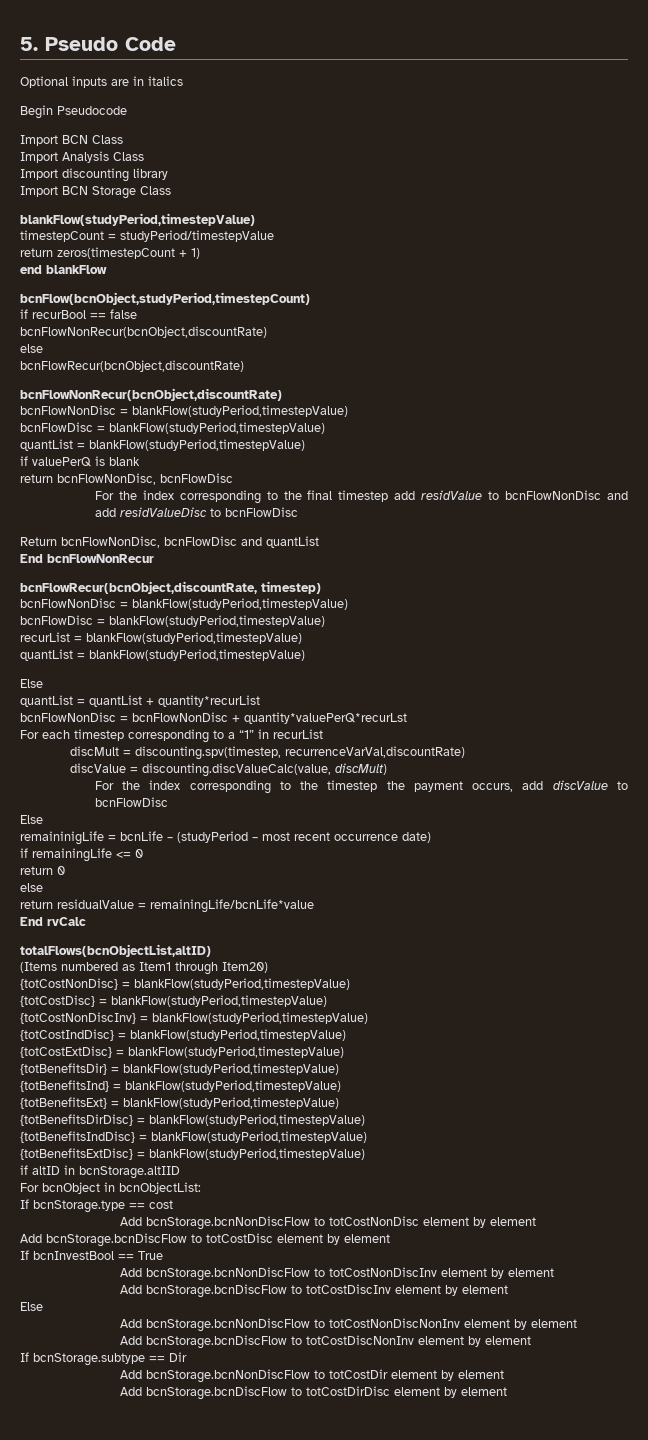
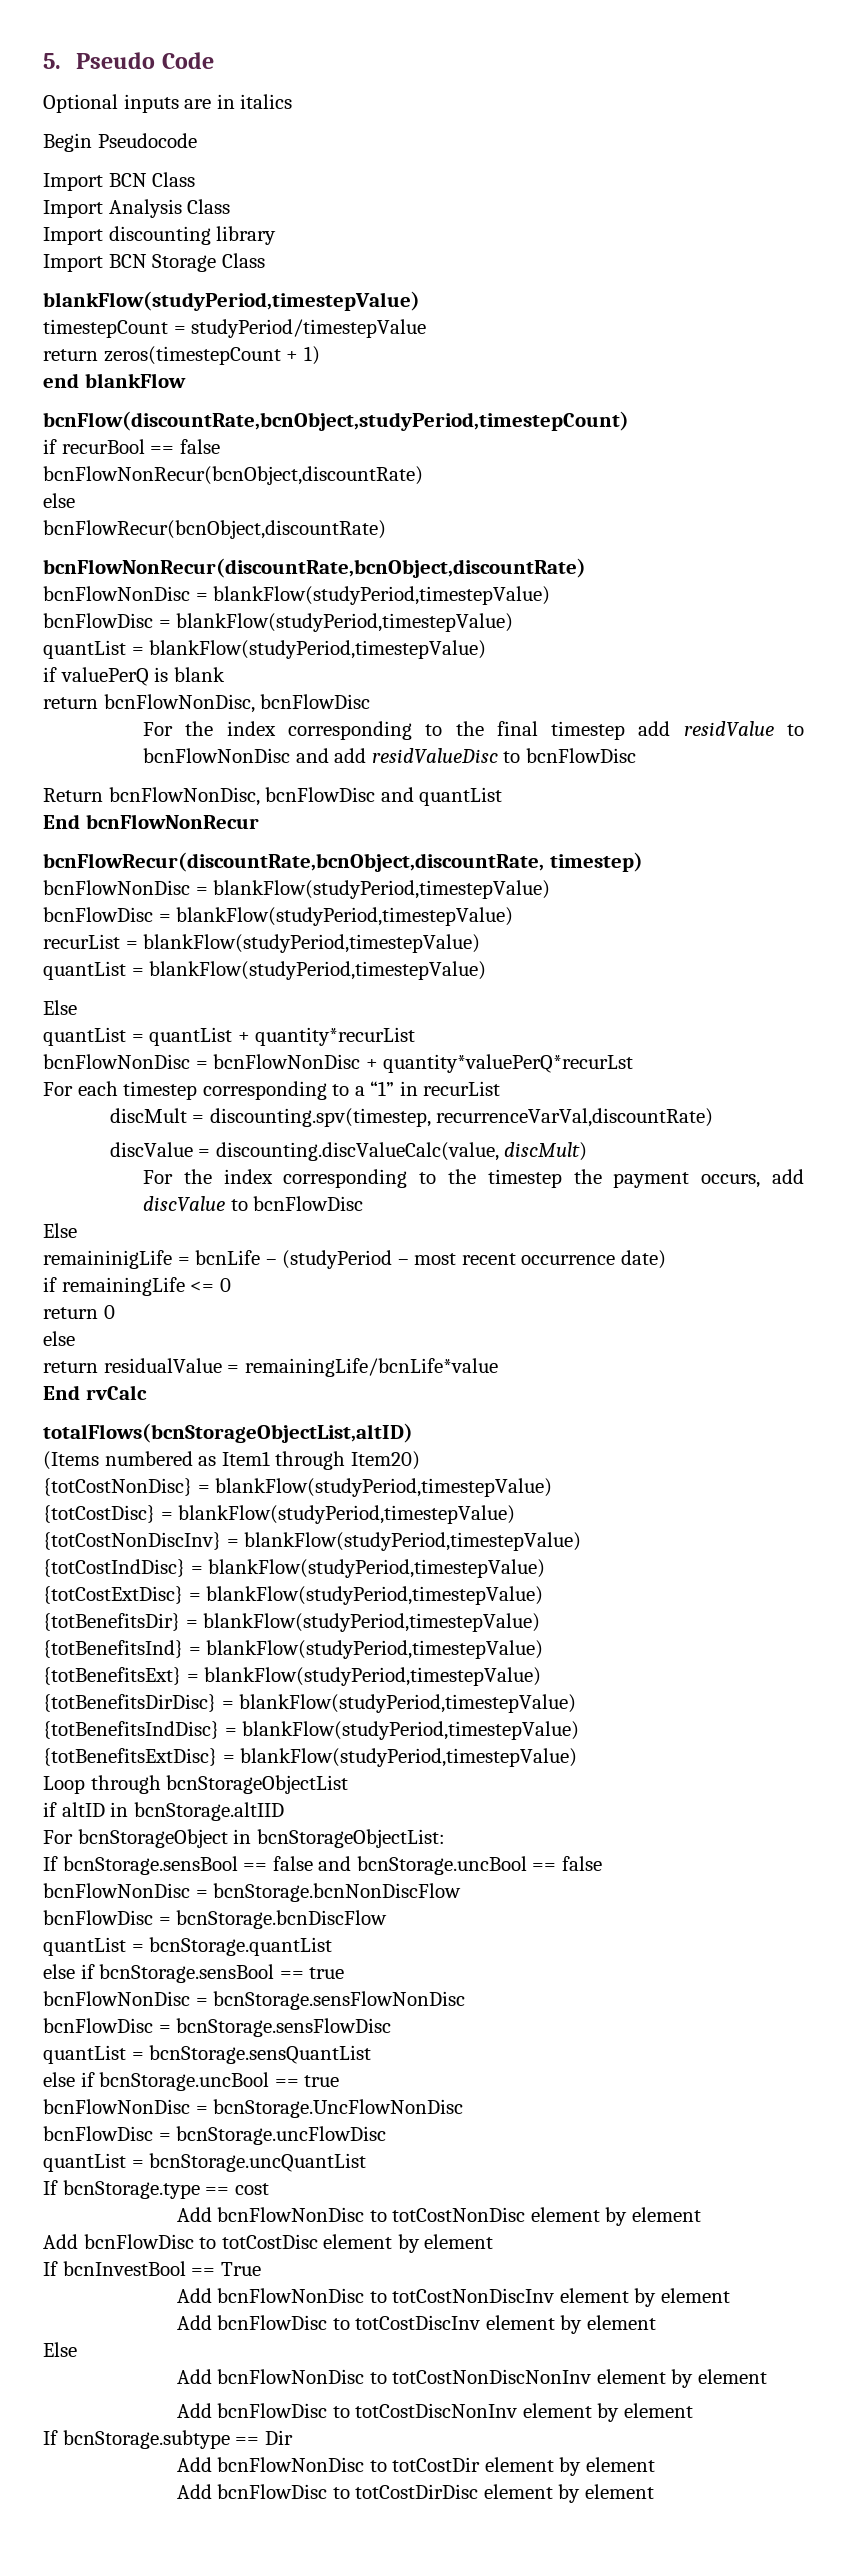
[20,292,310,305] bcnFlow(bcnObject,studyPeriod,timestepCount) -> [43,411,629,431] bcnFlow(discountRate,bcnObject,studyPeriod,timestepCount)
[20,388,282,401] bcnFlowNonRecur(bcnObject,discountRate) -> [43,558,586,578] bcnFlowNonRecur(discountRate,bcnObject,discountRate)
[20,581,257,594] bcnFlowRecur(bcnObject,discountRate, -> [43,852,544,872] bcnFlowRecur(discountRate,bcnObject,discountRate,
[20,944,211,957] totalFlows(bcnObjectList,altID) -> [43,1423,413,1443] totalFlows(bcnStorageObjectList,altID)
(365, 1154) none -> [43,1775,349,1794] // Loop through bcnStorageObjectList
[42,1182,201,1194] bcnObject in bcnObjectList: -> [77,1829,445,1848] [43,1856,602,1875] [43,1883,462,1902] [43,1910,388,1929] [43,1937,333,1956] [43,1964,345,1983] [43,1991,466,2010] [43,2018,392,2037] [43,2045,372,2064] [43,2072,340,2091] [43,2099,464,2118] [43,2126,387,2145] [43,2153,367,2172] bcnStorageObject in bcnStorageObjectList: // If bcnStorage.sensBool == false and bcnStorage.uncBool == false // bcnFlowNonDisc = bcnStorage.bcnNonDiscFlow // bcnFlowDisc = bcnStorage.bcnDiscFlow // quantList = bcnStorage.quantList // else if bcnStorage.sensBool == true // bcnFlowNonDisc = bcnStorage.sensFlowNonDisc // bcnFlowDisc = bcnStorage.sensFlowDisc // quantList = bcnStorage.sensQuantList // else if bcnStorage.uncBool == true // bcnFlowNonDisc = bcnStorage.UncFlowNonDisc // bcnFlowDisc = bcnStorage.uncFlowDisc // quantList = bcnStorage.uncQuantList
[145,1216,310,1230] bcnStorage.bcnNonDiscFlow -> [217,2207,365,2222] bcnFlowNonDisc
[46,1233,187,1247] bcnStorage.bcnDiscFlow -> [83,2234,194,2249] bcnFlowDisc
[145,1267,310,1281] bcnStorage.bcnNonDiscFlow -> [217,2288,365,2303] bcnFlowNonDisc
[145,1284,287,1298] bcnStorage.bcnDiscFlow -> [217,2315,328,2330] bcnFlowDisc
[145,1318,310,1332] bcnStorage.bcnNonDiscFlow -> [217,2369,365,2384] bcnFlowNonDisc
[145,1335,287,1349] bcnStorage.bcnDiscFlow -> [217,2403,328,2418] bcnFlowDisc
[145,1369,310,1383] bcnStorage.bcnNonDiscFlow -> [217,2457,365,2472] bcnFlowNonDisc
[145,1386,287,1400] bcnStorage.bcnDiscFlow -> [217,2484,328,2499] bcnFlowDisc

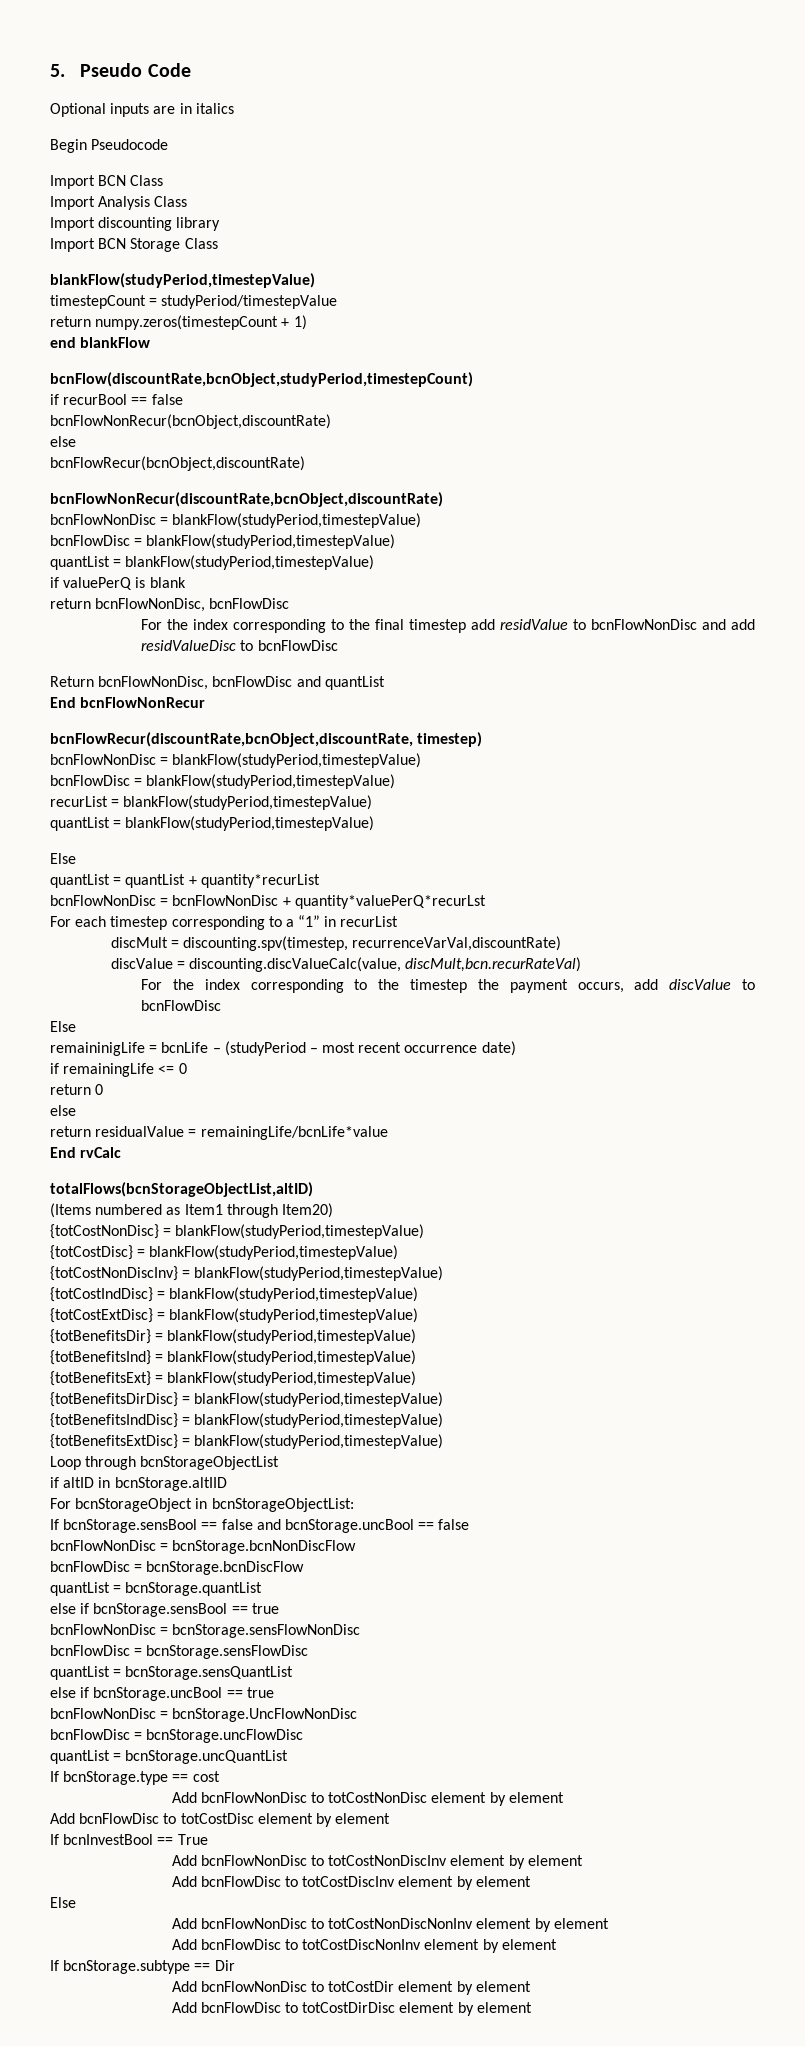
[103,346,281,365] zeros(timestepCount -> [95,315,279,330] numpy.zeros(timestepCount
[504,1142,588,1161] discMult) -> [405,957,582,972] discMult,bcn.recurRateVal)

